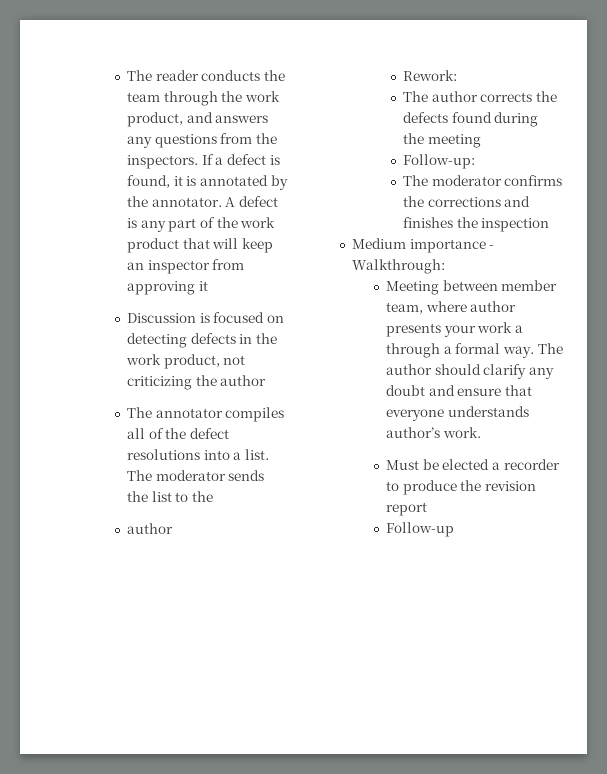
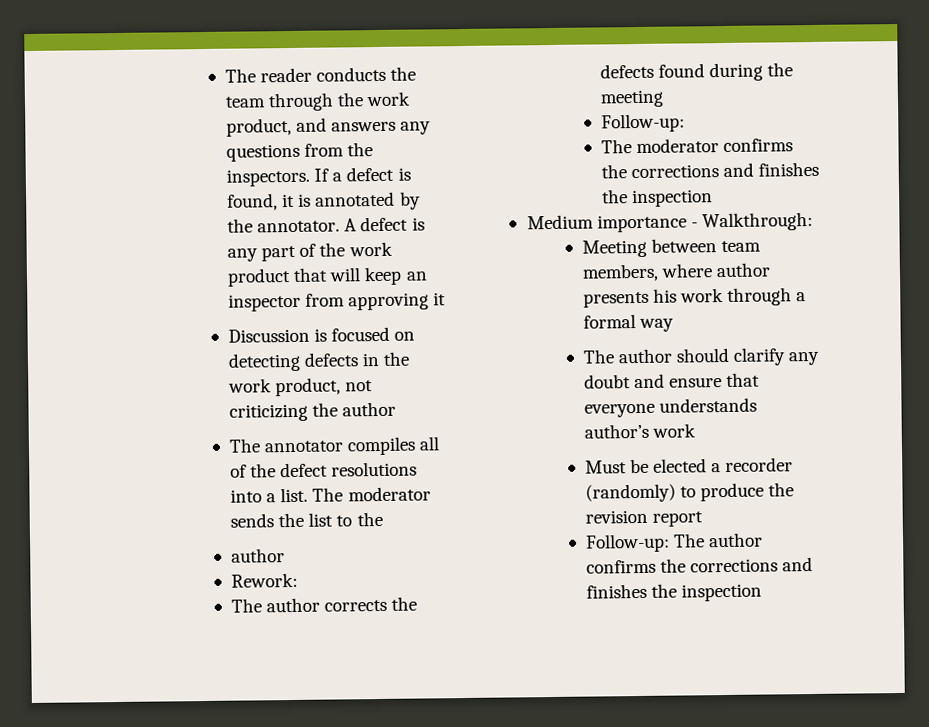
[501,280,558,291] [386,302,424,314] member team, -> [721,240,762,253] [581,263,659,282] team members,
[443,322,523,337] your work a -> [652,288,725,303] his work
[502,346,534,358] way. -> [638,318,674,332] way //
[442,427,481,438] work. -> [651,423,696,438] work
(560, 464) none -> [584,483,676,503] (randomly)
[386,522,455,537] Follow-up -> [584,532,764,553] [585,556,814,574] [585,583,763,602] Follow-up: The author confirms the corrections and finishes the inspection

